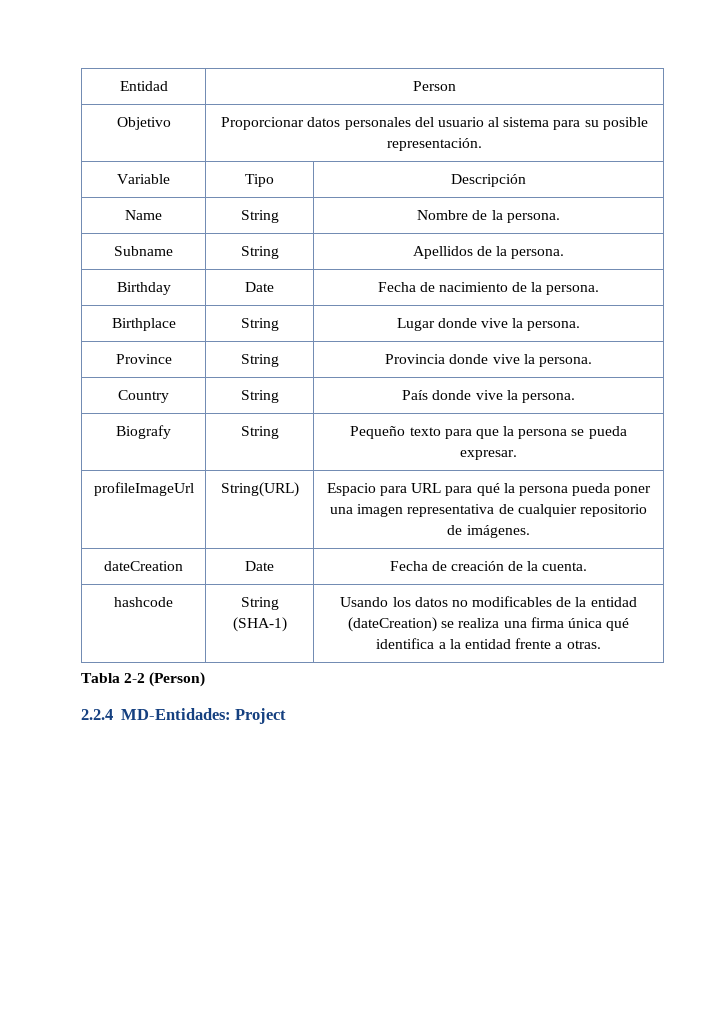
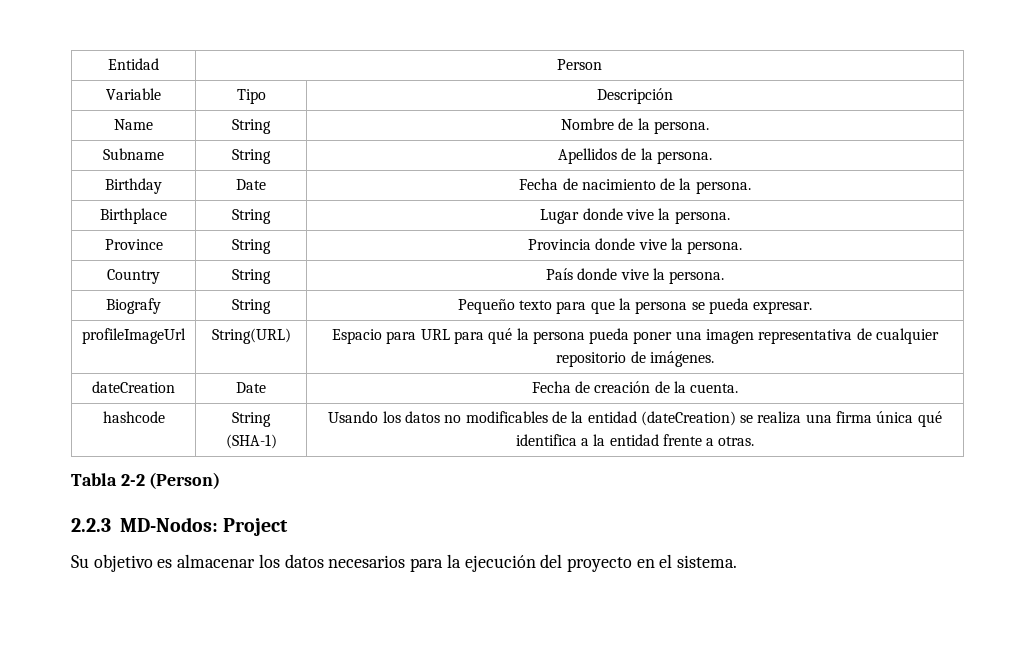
[116,117,171,130] [221,117,648,130] [386,138,482,151] // Objetivo | Proporcionar datos personales del usuario al sistema para su posible representación. -> (602, 64) none
[81,708,231,720] 2.2.4 MD-Entidades: -> [71,517,218,532] 2.2.3 MD-Nodos:
(287, 716) none -> [71,554,738,572] // Su objetivo es almacenar los datos necesarios para la ejecución del proyecto en el sistema.

